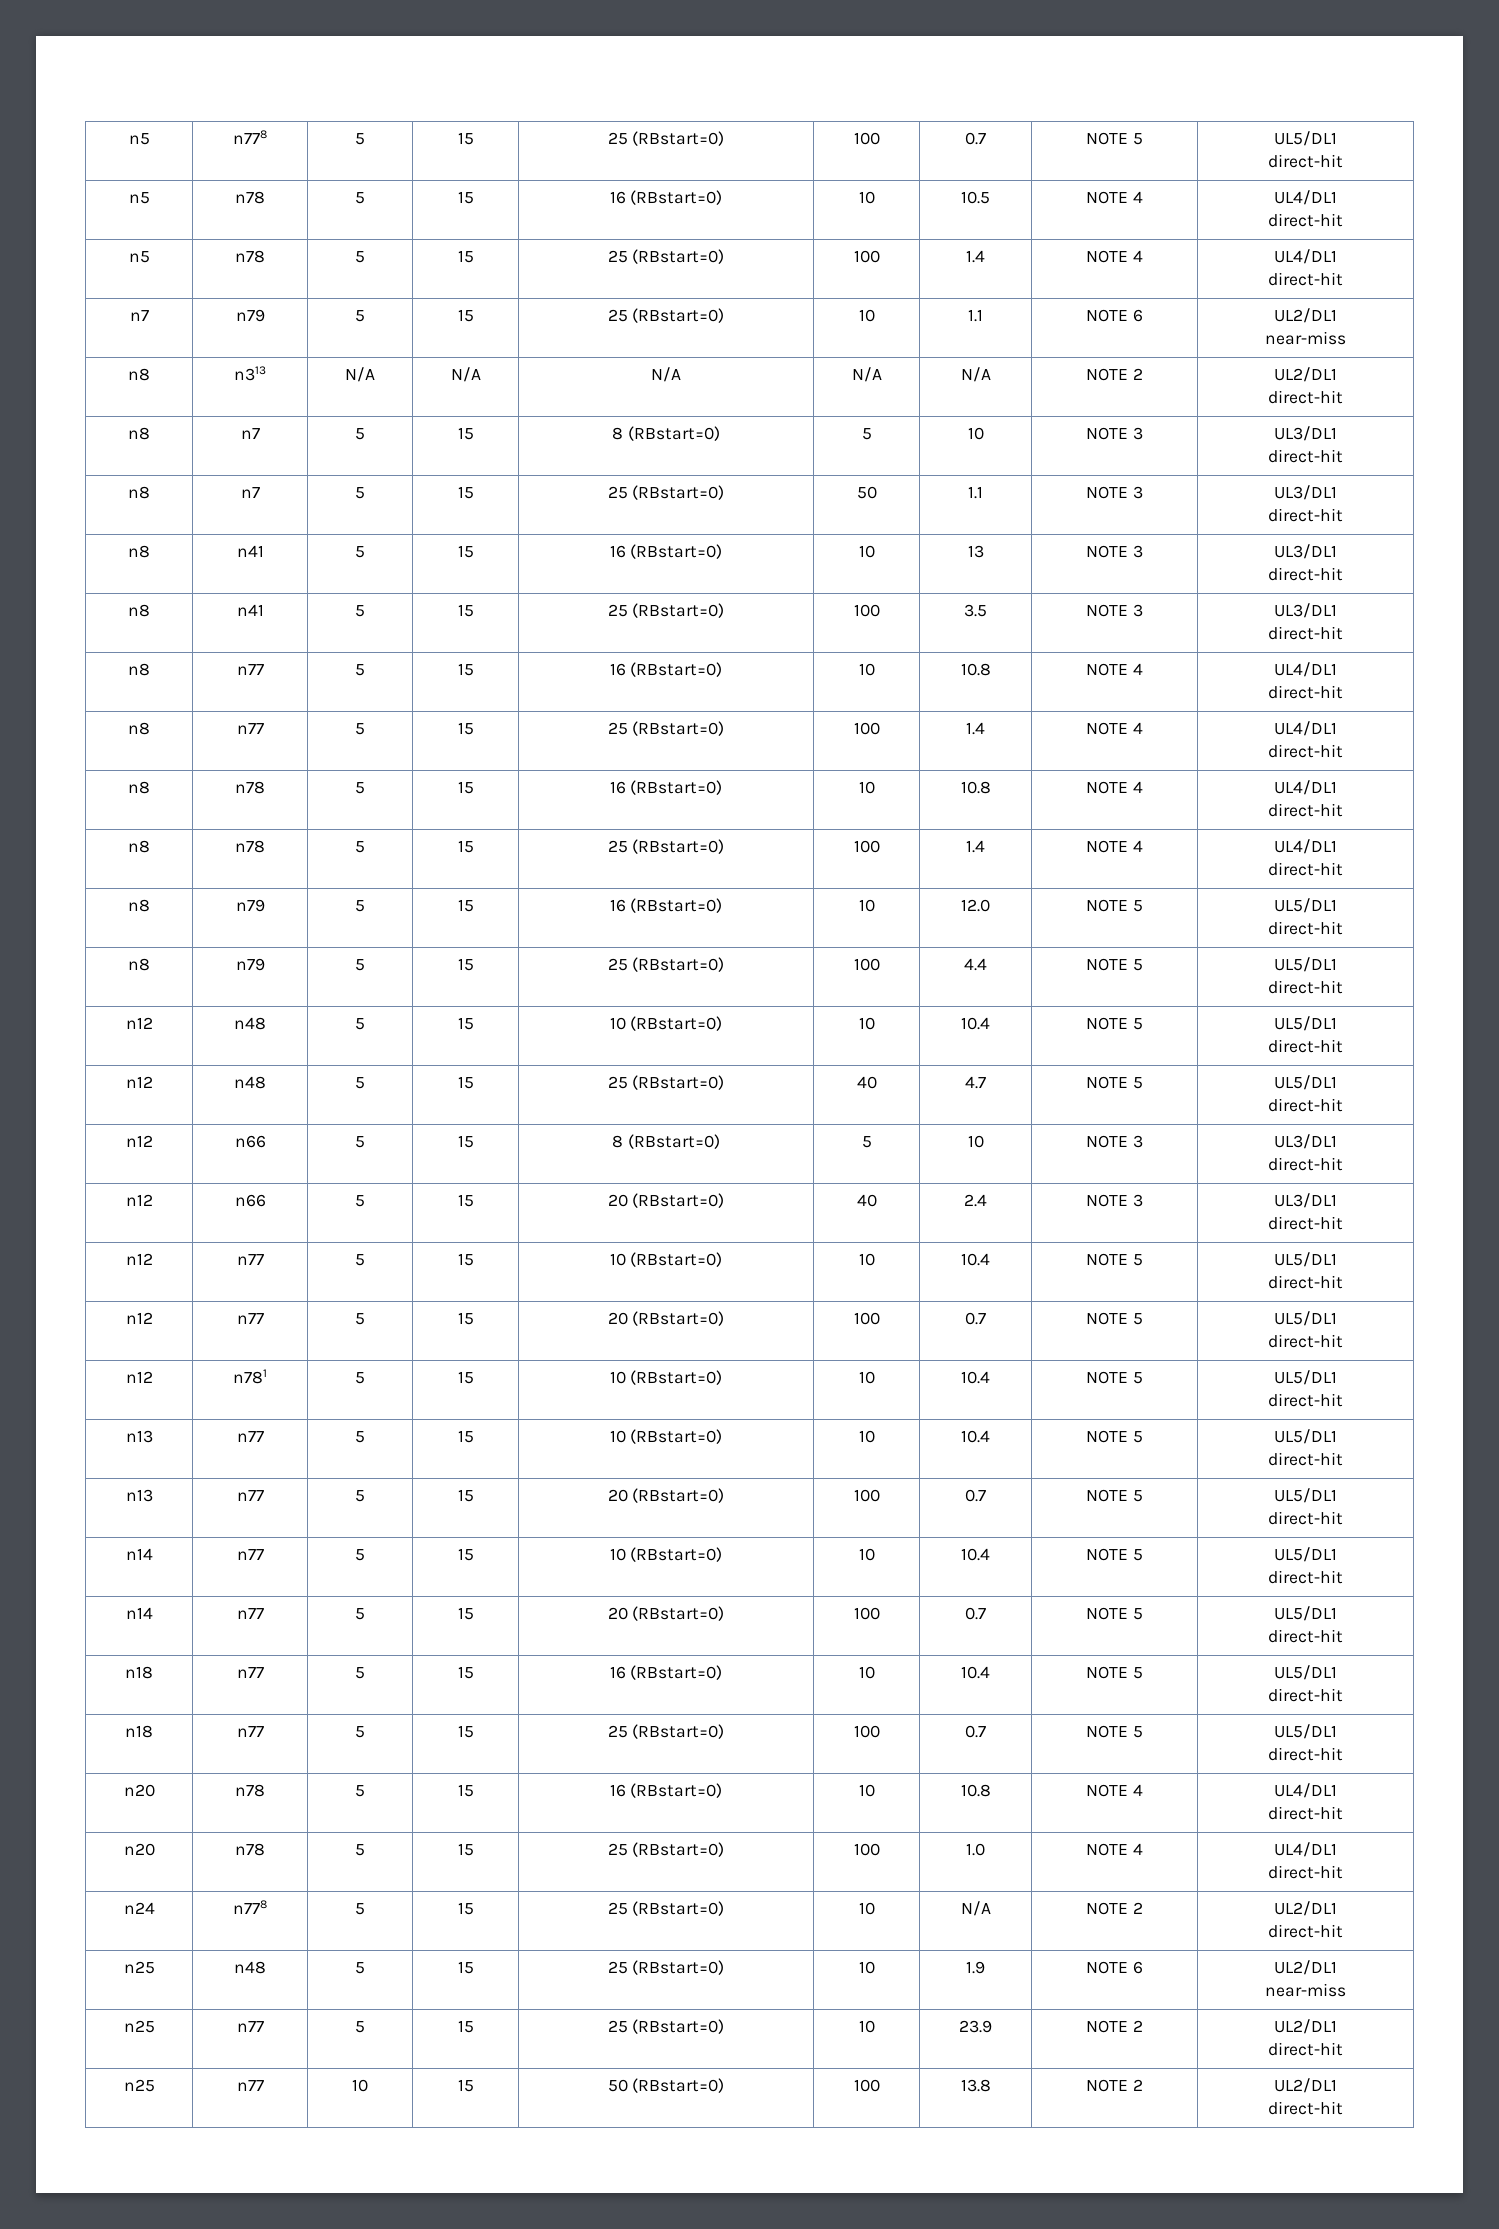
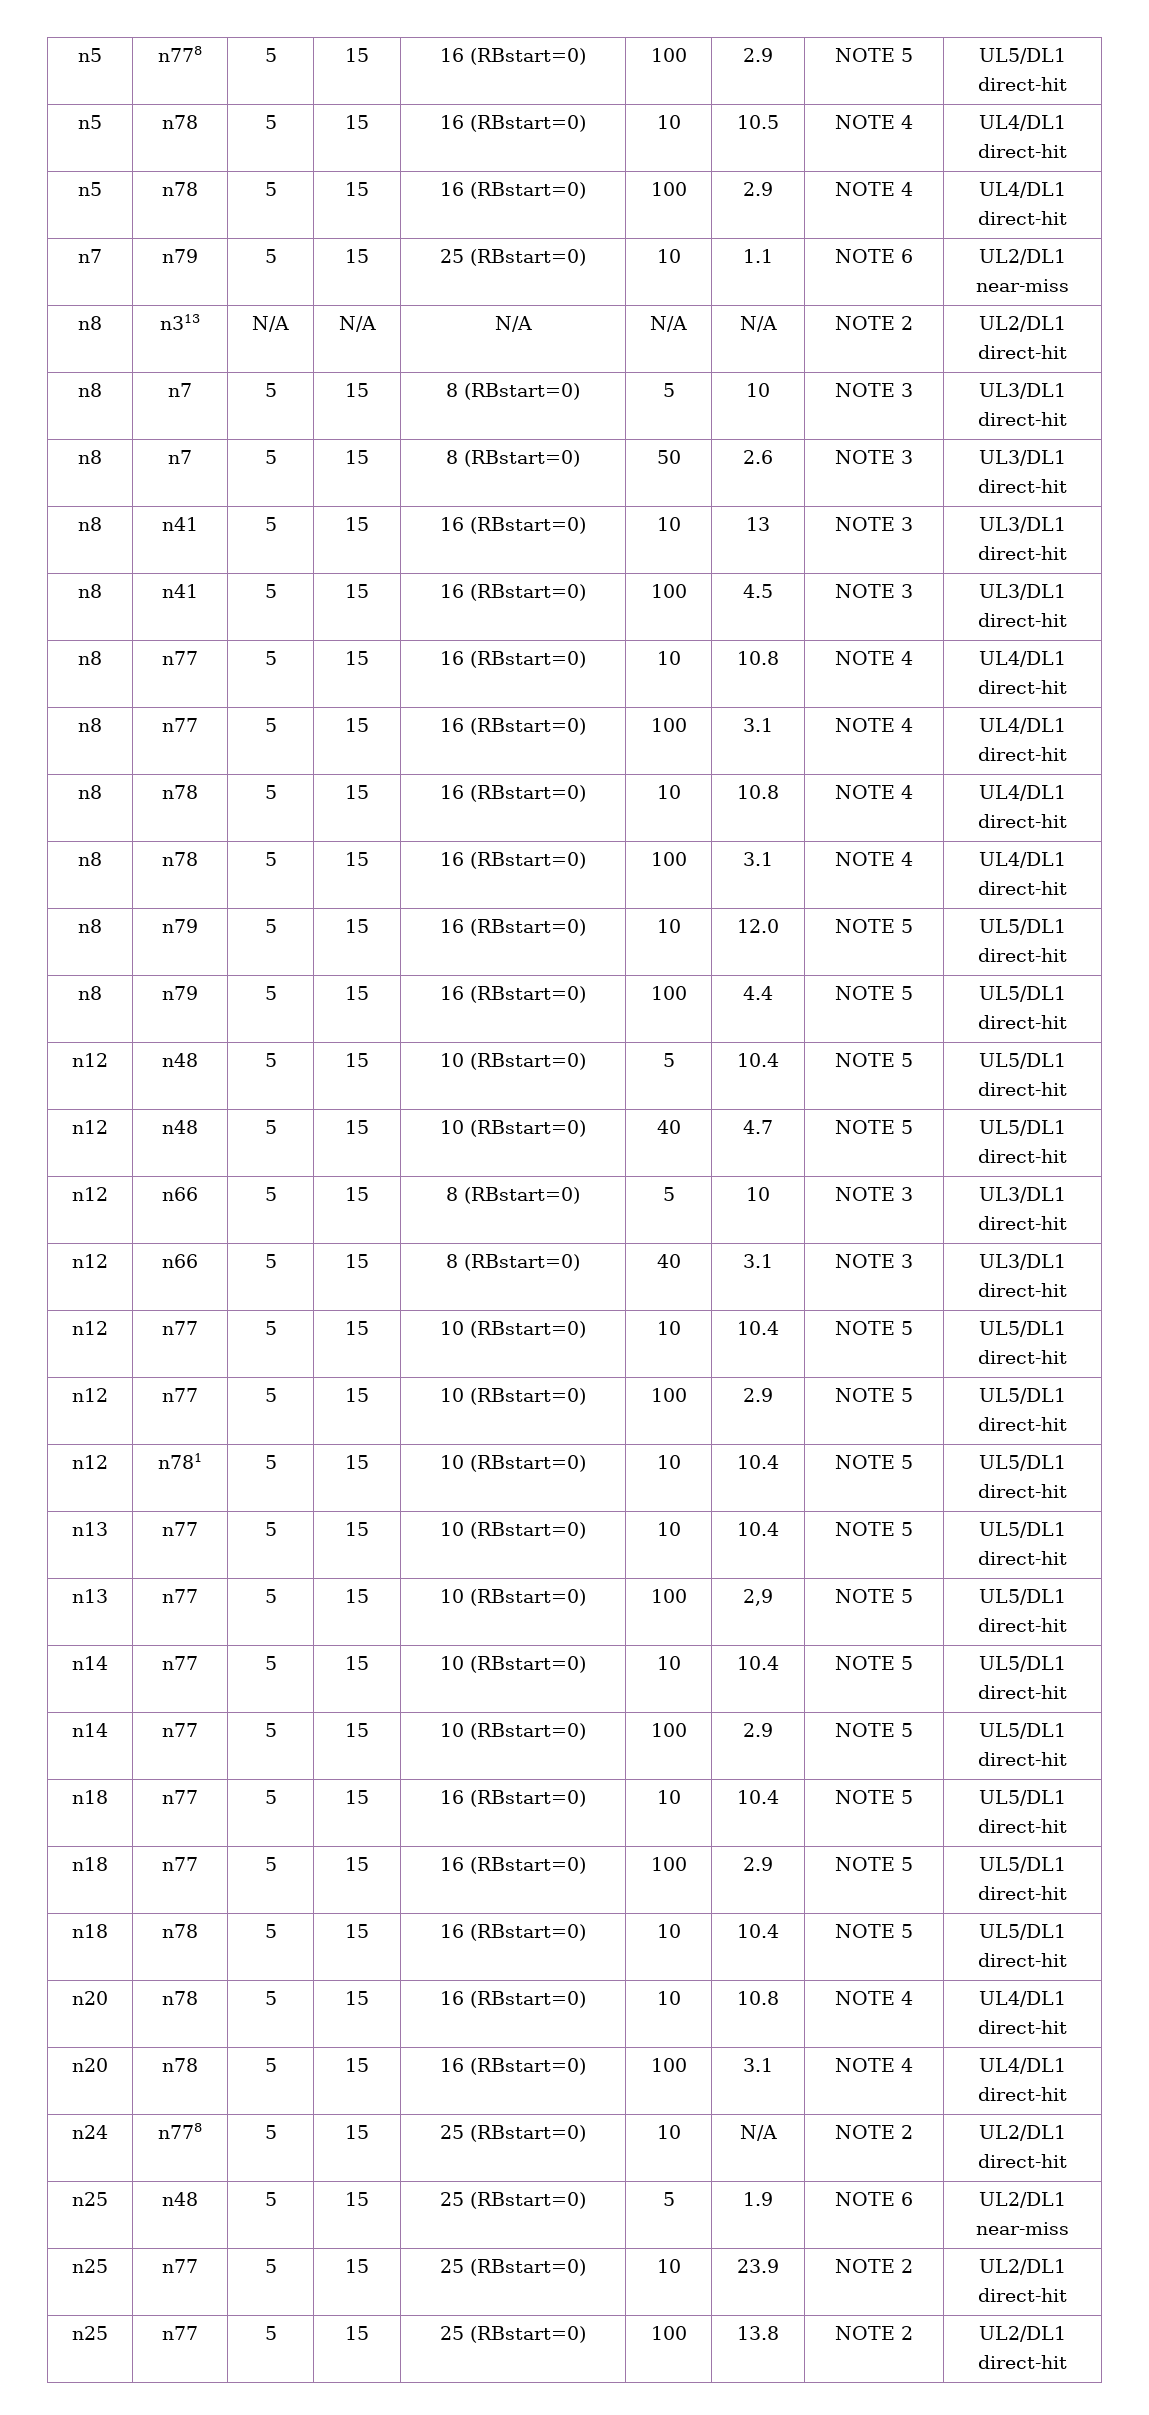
[607,131,725,146] [853,132,880,145] [965,132,986,145] 25 (RBstart=0) | 100 | 0.7 -> [440,48,586,65] [650,48,687,62] [743,48,773,62] 16 (RBstart=0) | 100 | 2.9
[607,249,725,264] [853,250,880,263] [966,250,985,263] 25 (RBstart=0) | 100 | 1.4 -> [440,182,586,199] [650,182,687,196] [743,182,773,196] 16 (RBstart=0) | 100 | 2.9
[607,486,628,499] 25 -> [446,450,458,464] 8
[968,486,983,499] 1.1 -> [743,450,773,464] 2.6
[607,603,725,618] [853,604,880,617] [964,604,987,617] 25 (RBstart=0) | 100 | 3.5 -> [440,584,586,601] [650,584,687,598] [743,584,773,598] 16 (RBstart=0) | 100 | 4.5
[607,721,725,736] [853,722,880,735] [966,722,985,735] 25 (RBstart=0) | 100 | 1.4 -> [440,718,586,735] [650,718,687,732] [743,718,773,732] 16 (RBstart=0) | 100 | 3.1
[607,839,725,854] [853,840,880,853] [966,840,985,853] 25 (RBstart=0) | 100 | 1.4 -> [440,852,586,869] [650,852,687,866] [743,852,773,866] 16 (RBstart=0) | 100 | 3.1
[607,958,628,971] 25 -> [440,986,464,1000] 16
[858,1017,875,1030] 10 -> [662,1053,675,1067] 5
[607,1076,628,1089] 25 -> [440,1120,464,1134] 10
[607,1193,725,1208] [856,1194,877,1207] [964,1194,987,1207] 20 (RBstart=0) | 40 | 2.4 -> [446,1254,580,1271] [656,1254,681,1268] [743,1254,773,1268] 8 (RBstart=0) | 40 | 3.1
[607,1311,725,1326] [853,1312,880,1325] [965,1312,986,1325] 20 (RBstart=0) | 100 | 0.7 -> [440,1388,586,1405] [650,1388,687,1402] [743,1388,773,1402] 10 (RBstart=0) | 100 | 2.9
[607,1488,725,1503] [853,1489,880,1502] [965,1489,986,1502] 20 (RBstart=0) | 100 | 0.7 -> [440,1589,586,1606] [650,1589,687,1603] [743,1589,773,1606] 10 (RBstart=0) | 100 | 2,9
[607,1606,725,1621] [853,1607,880,1620] [965,1607,986,1620] 20 (RBstart=0) | 100 | 0.7 -> [440,1723,586,1740] [650,1723,687,1737] [743,1723,773,1737] 10 (RBstart=0) | 100 | 2.9
[607,1724,725,1739] [853,1725,880,1738] [965,1725,986,1738] 25 (RBstart=0) | 100 | 0.7 -> [440,1857,586,1874] [650,1857,687,1871] [743,1857,773,1871] [835,1857,913,1871] [979,1857,1066,1873] [978,1886,1067,1900] [72,1924,108,1938] [162,1924,198,1938] [264,1924,277,1938] [345,1924,369,1938] [440,1924,586,1941] [656,1924,681,1938] [737,1924,779,1938] 16 (RBstart=0) | 100 | 2.9 | NOTE 5 | UL5/DL1 // direct-hit // n18 | n78 | 5 | 15 | 16 (RBstart=0) | 10 | 10.4
[607,1842,725,1857] [853,1843,880,1856] [966,1843,985,1856] 25 (RBstart=0) | 100 | 1.0 -> [440,2058,586,2075] [650,2058,687,2072] [743,2058,773,2072] 16 (RBstart=0) | 100 | 3.1
[858,1961,875,1974] 10 -> [662,2192,675,2206] 5
[352,2079,368,2092] [457,2079,474,2092] [607,2079,628,2092] 10 | 15 | 50 -> [264,2326,277,2340] [345,2326,369,2340] [440,2326,464,2340] 5 | 15 | 25

